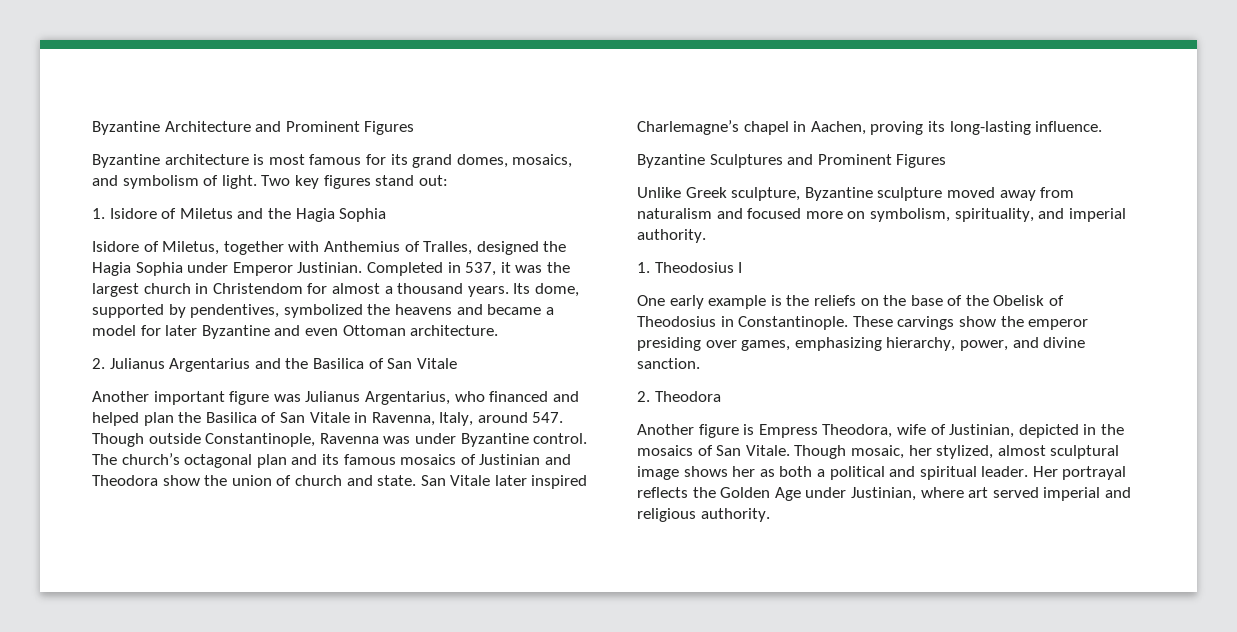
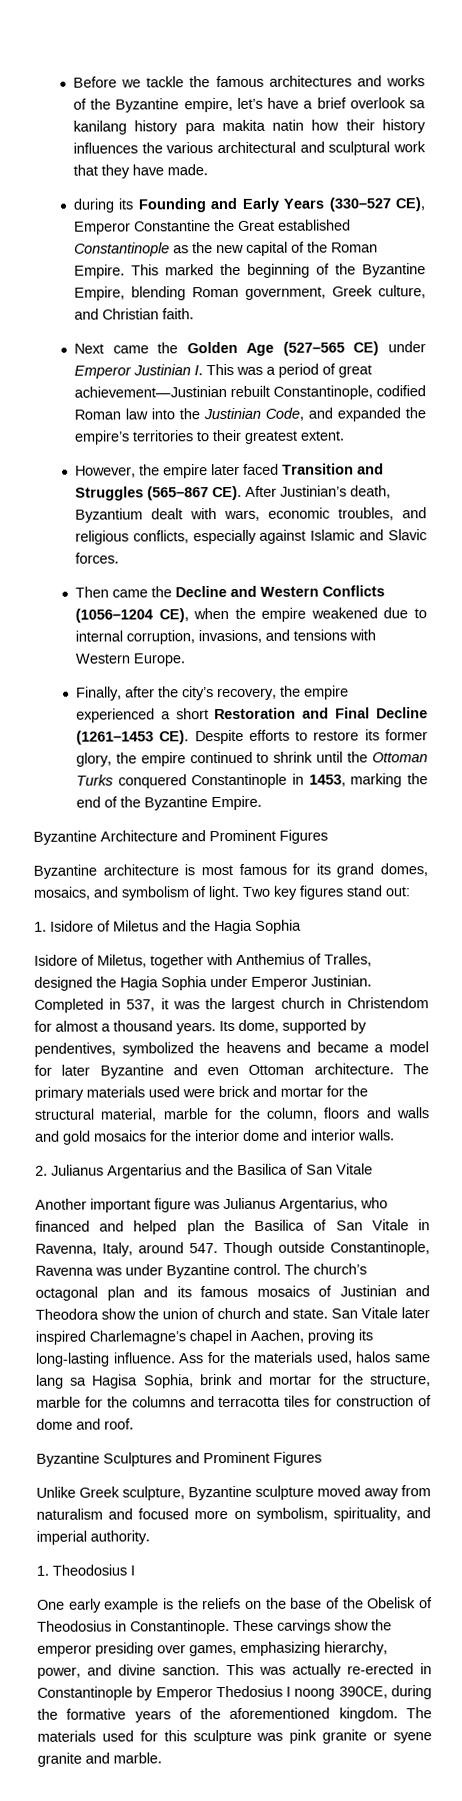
(92, 128) none -> [72,75,425,88] [72,97,426,113] [72,119,427,135] [72,141,426,156] [72,164,208,179] [72,197,425,213] [73,219,351,235] [73,241,378,257] [73,263,426,279] [73,285,426,301] [73,308,194,320] [73,341,426,356] [73,363,372,379] [73,385,427,400] [73,407,427,422] [73,429,344,445] [74,463,384,479] [74,485,391,501] [74,507,427,523] [74,529,428,545] [74,552,119,564] [74,585,385,598] [74,607,427,623] [74,629,376,645] [74,653,185,667] [75,685,349,701] [75,707,429,723] [75,729,429,745] [75,751,429,767] [75,773,428,789] [75,795,262,811] Before we tackle the famous architectures and works of the Byzantine empire, let’s have a brief overlook sa kanilang history para makita natin how their history influences the various architectural and sculptural work that they have made. // during its Founding and Early Years (330–527 CE), Emperor Constantine the Great established Constantinople as the new capital of the Roman Empire. This marked the beginning of the Byzantine Empire, blending Roman government, Greek culture, and Christian faith. // Next came the Golden Age (527–565 CE) under Emperor Justinian I. This was a period of great achievement—Justinian rebuilt Constantinople, codified Roman law into the Justinian Code, and expanded the empire’s territories to their greatest extent. // However, the empire later faced Transition and Struggles (565–867 CE). After Justinian’s death, Byzantium dealt with wars, economic troubles, and religious conflicts, especially against Islamic and Slavic forces. // Then came the Decline and Western Conflicts (1056–1204 CE), when the empire weakened due to internal corruption, invasions, and tensions with Western Europe. // Finally, after the city’s recovery, the empire experienced a short Restoration and Final Decline (1261–1453 CE). Despite efforts to restore its former glory, the empire continued to shrink until the Ottoman Turks conquered Constantinople in 1453, marking the end of the Byzantine Empire. //
(499, 330) none -> [402,1063,429,1075] [34,1085,368,1101] [34,1107,429,1122] [35,1129,395,1145] The primary materials used were brick and mortar for the structural material, marble for the column, floors and walls and gold mosaics for the interior dome and interior walls.
(1103, 126) none -> [178,1351,431,1365] [36,1373,432,1389] [36,1395,433,1408] [36,1418,134,1430] Ass for the materials used, halos same lang sa Hagisa Sophia, brink and mortar for the structure, marble for the columns and terracotta tiles for construction of dome and roof.
[637,391,721,402] [637,424,1124,438] [637,445,1120,459] [637,466,1127,480] [637,487,1131,501] [637,508,770,522] // 2. Theodora // Another figure is Empress Theodora, wife of Justinian, depicted in the mosaics of San Vitale. Though mosaic, her stylized, almost sculptural image shows her as both a political and spiritual leader. Her portrayal reflects the Golden Age under Justinian, where art served imperial and religious authority. -> [226,1663,432,1678] [37,1685,432,1701] [37,1707,432,1723] [37,1729,433,1745] [37,1752,162,1767] This was actually re-erected in Constantinople by Emperor Thedosius I noong 390CE, during the formative years of the aforementioned kingdom. The materials used for this sculpture was pink granite or syene granite and marble.

